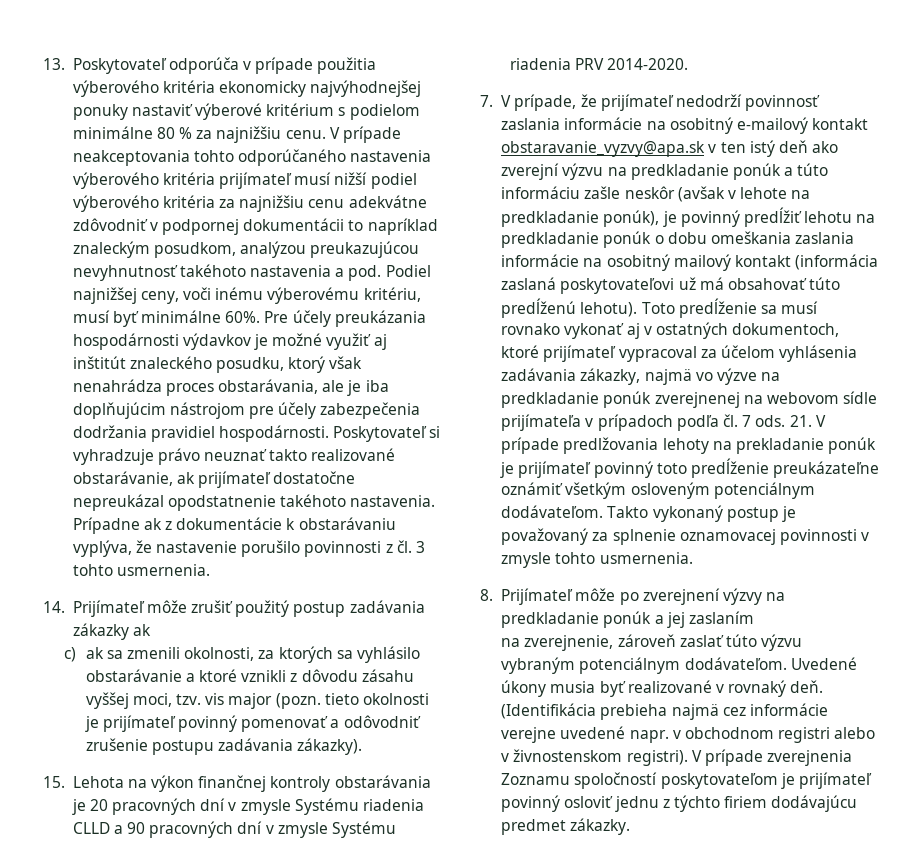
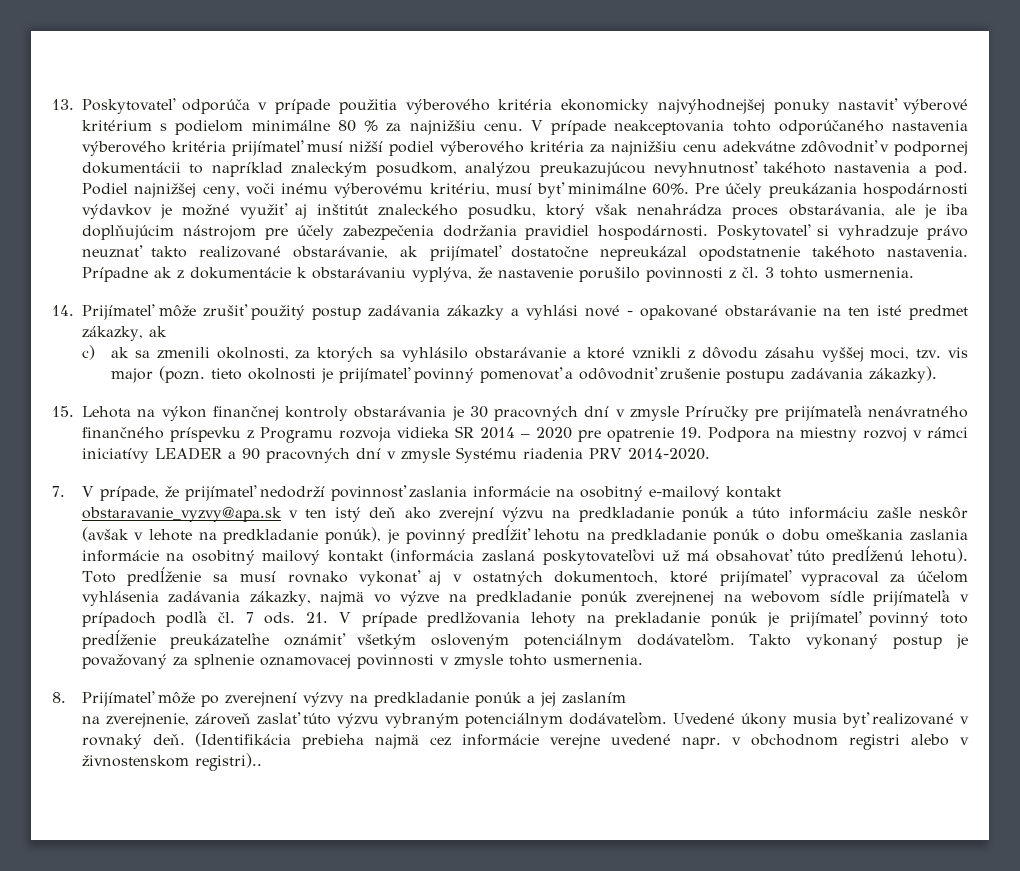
(129, 631) none -> [511,305,968,320] [82,326,143,341] a vyhlási nové - opakované obstarávanie na ten isté predmet zákazky,
[89,798,425,815] [72,822,110,834] 20 pracovných dní v zmysle Systému riadenia CLLD -> [469,405,968,421] [82,426,968,443] [82,447,222,463] 30 pracovných dní v zmysle Príručky pre prijímateľa nenávratného finančného príspevku z Programu rozvoja vidieka SR 2014 – 2020 pre opatrenie 19. Podpora na miestny rozvoj v rámci iniciatívy LEADER
[626,749,853,766] [501,772,873,789] [501,795,858,812] [501,818,631,835] registri). V prípade zverejnenia Zoznamu spoločností poskytovateľom je prijímateľ povinný osloviť jednu z týchto firiem dodávajúcu predmet zákazky. -> [194,753,262,771] registri)..

